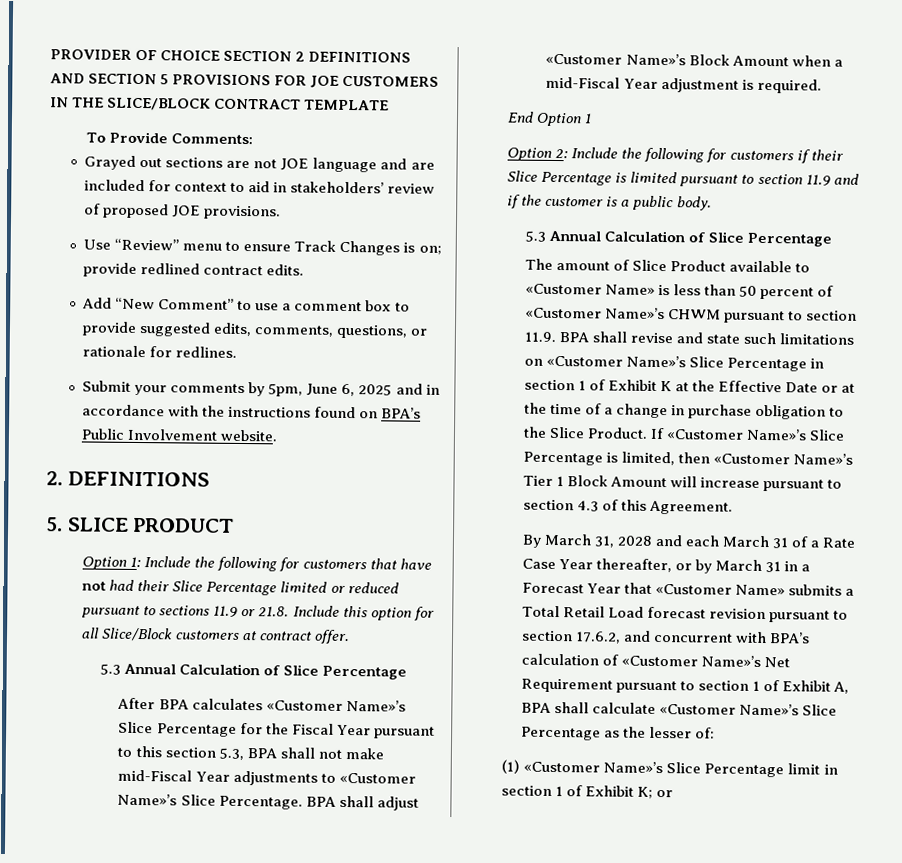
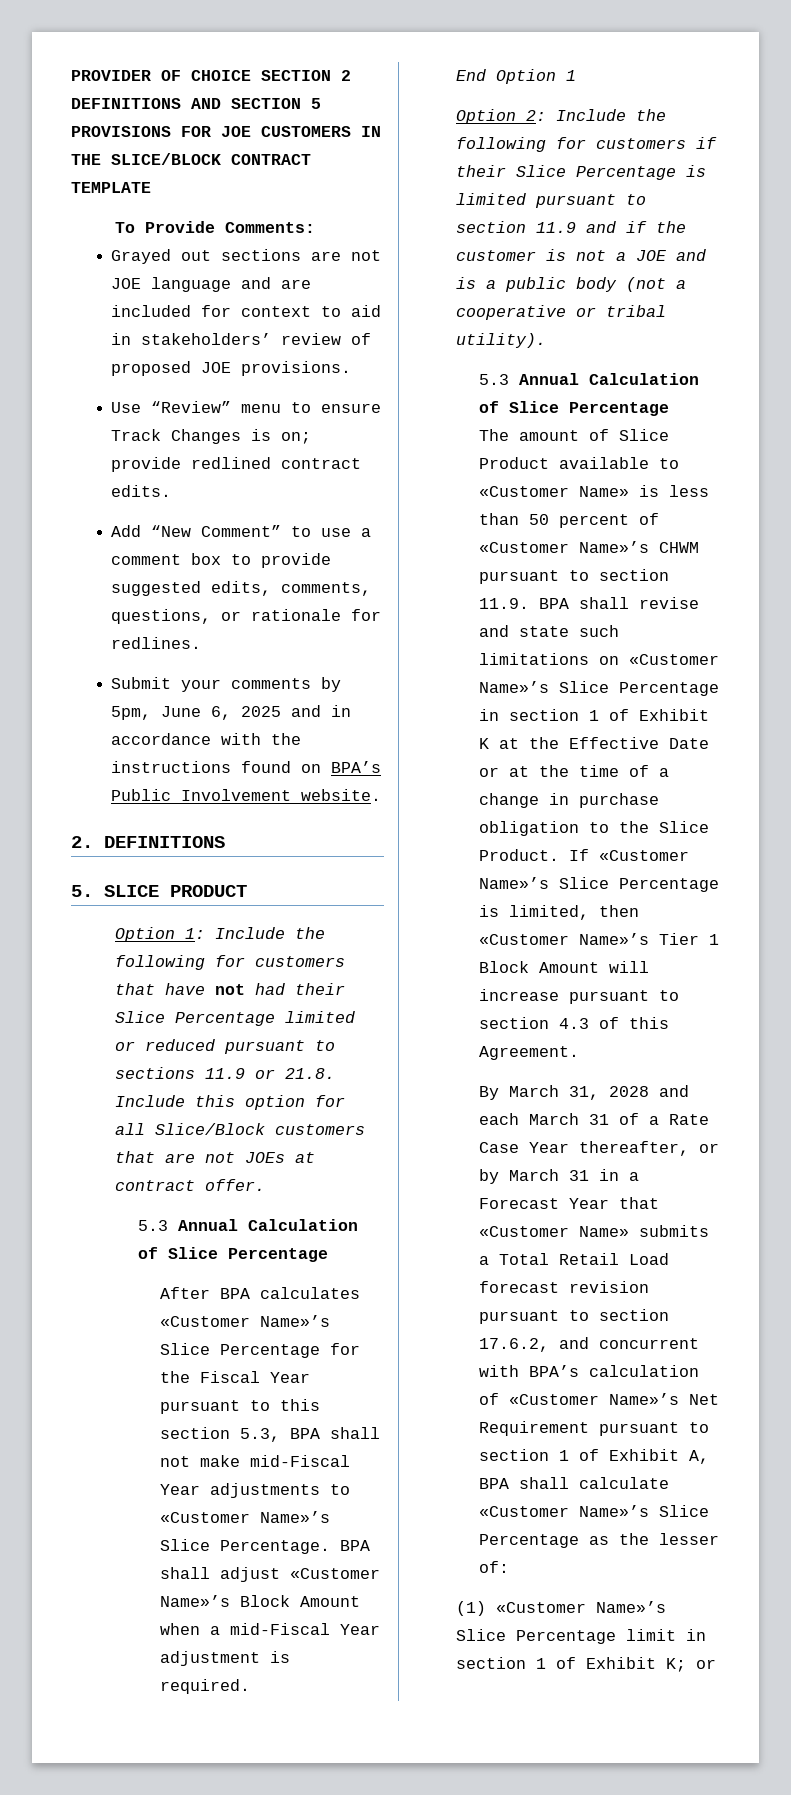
(241, 635) none -> [115,1151,286,1163] that are not JOEs
[621,195,712,211] a public body. -> [576,249,707,261] [456,277,687,292] [456,305,667,320] [456,333,547,348] not a JOE and is a public body (not a cooperative or tribal utility).

